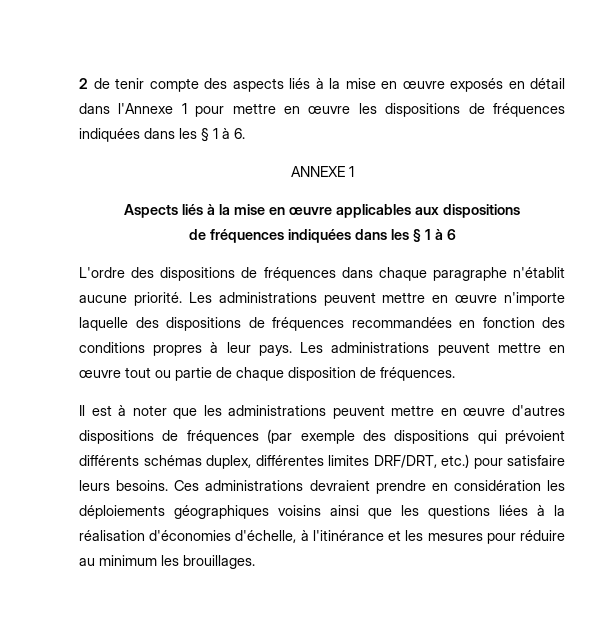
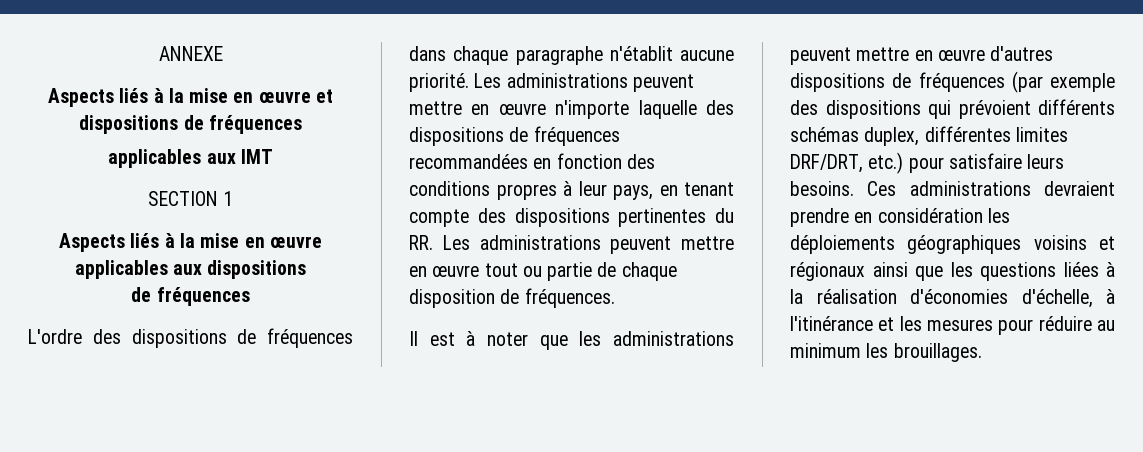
[79,78,565,92] [79,103,565,117] [79,128,245,142] [290,166,345,177] 2 de tenir compte des aspects liés à la mise en œuvre exposés en détail dans l'Annexe 1 pour mettre en œuvre les dispositions de fréquences indiquées dans les § 1 à 6. // ANNEXE -> [158,46,223,61] [48,88,333,107] [79,115,302,134] [108,149,273,168] [147,191,218,206] ANNEXE // Aspects liés à la mise en œuvre et dispositions de fréquences // applicables aux IMT // SECTION
[287,229,456,243] indiquées dans les § 1 à 6 -> (250, 296) none
[258,345,292,356] pays. -> [613,182,734,200] [409,208,734,227] [409,235,433,250] pays, en tenant compte des dispositions pertinentes du RR.
(321, 510) none -> [1099,236,1115,250] [790,262,865,281] et régionaux

